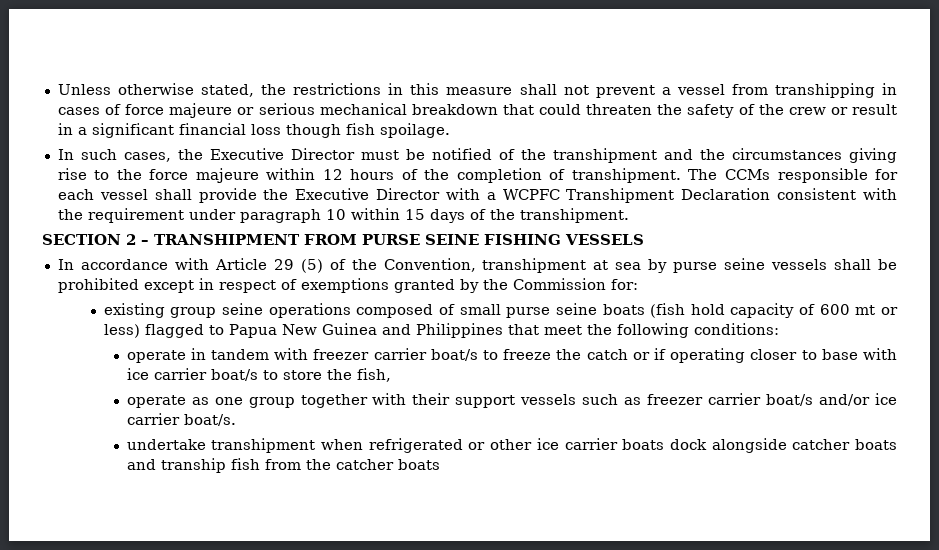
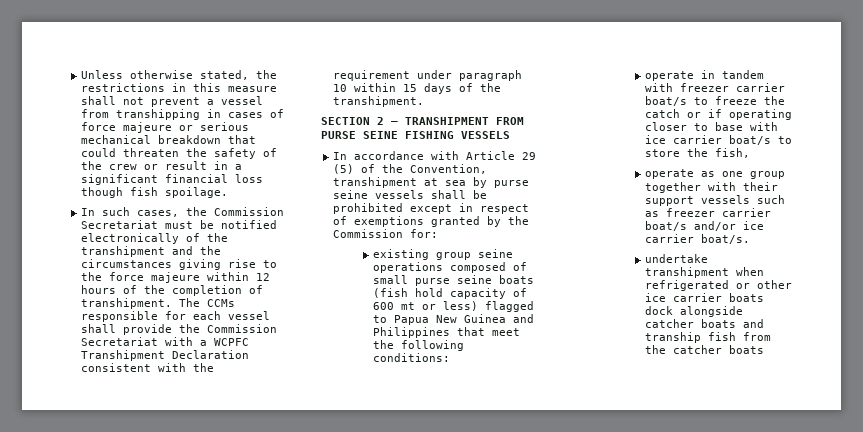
[209,148,355,160] Executive Director -> [214,207,285,216] [81,220,159,229] Commission Secretariat
(492, 154) none -> [81,233,180,244] electronically
[295,188,441,200] Executive Director -> [207,324,278,333] [81,337,159,346] Commission Secretariat

